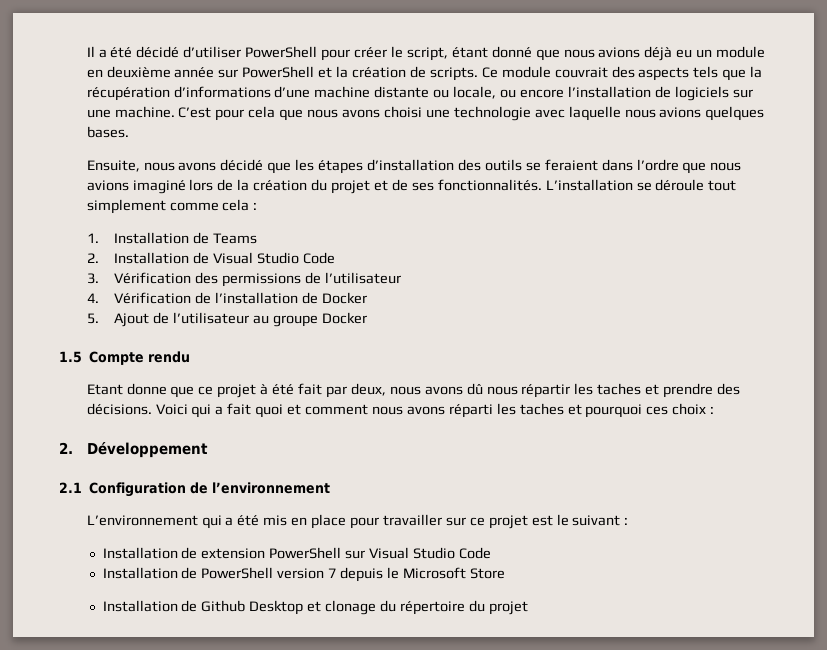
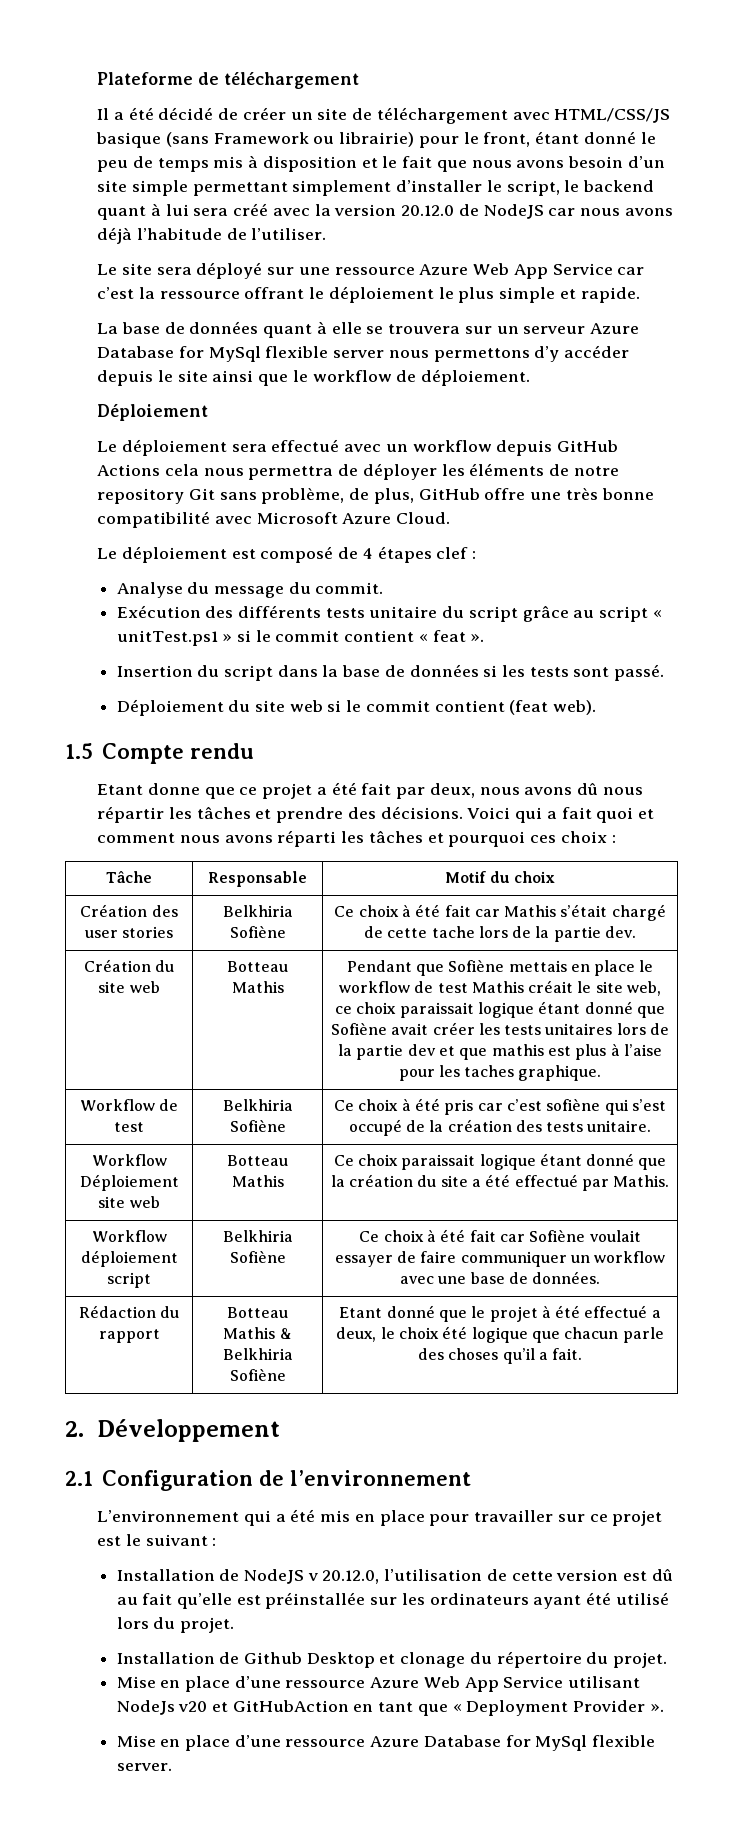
(86, 51) none -> [97,71,359,89] Plateforme de téléchargement //
[183,46,766,61] [86,66,763,81] [86,86,753,101] [86,106,765,121] [86,126,129,138] [86,159,742,174] [86,179,737,194] [86,199,258,214] [86,232,258,244] [86,252,335,264] [86,272,401,287] [86,292,367,304] [86,312,367,327] d’utiliser PowerShell pour créer le script, étant donné que nous avions déjà eu un module en deuxième année sur PowerShell et la création de scripts. Ce module couvrait des aspects tels que la récupération d’informations d’une machine distante ou locale, ou encore l’installation de logiciels sur une machine. C’est pour cela que nous avons choisi une technologie avec laquelle nous avions quelques bases. // Ensuite, nous avons décidé que les étapes d’installation des outils se feraient dans l’ordre que nous avions imaginé lors de la création du projet et de ses fonctionnalités. L’installation se déroule tout simplement comme cela : // 1. Installation de Teams // 2. Installation de Visual Studio Code // 3. Vérification des permissions de l’utilisateur // 4. Vérification de l’installation de Docker // 5. Ajout de l’utilisateur au groupe Docker -> [218,107,671,124] [96,131,656,148] [97,155,665,172] [97,180,655,196] [97,203,673,220] [97,227,327,244] [97,262,645,279] [97,286,640,303] [97,321,639,338] [97,345,630,362] [97,369,531,386] [97,403,209,421] [97,439,619,456] [97,463,619,480] [97,488,654,504] [97,511,451,528] [97,546,477,563] [116,582,384,598] [116,605,662,622] [116,630,485,646] [116,664,665,681] [116,699,597,716] de créer un site de téléchargement avec HTML/CSS/JS basique (sans Framework ou librairie) pour le front, étant donné le peu de temps mis à disposition et le fait que nous avons besoin d’un site simple permettant simplement d’installer le script, le backend quant à lui sera créé avec la version 20.12.0 de NodeJS car nous avons déjà l’habitude de l’utiliser. // Le site sera déployé sur une ressource Azure Web App Service car c’est la ressource offrant le déploiement le plus simple et rapide. // La base de données quant à elle se trouvera sur un serveur Azure Database for MySql flexible server nous permettons d’y accéder depuis le site ainsi que le workflow de déploiement. // Déploiement // Le déploiement sera effectué avec un workflow depuis GitHub Actions cela nous permettra de déployer les éléments de notre repository Git sans problème, de plus, GitHub offre une très bonne compatibilité avec Microsoft Azure Cloud. // Le déploiement est composé de 4 étapes clef : // Analyse du message du commit. // Exécution des différents tests unitaire du script grâce au script « unitTest.ps1 » si le commit contient « feat ». // Insertion du script dans la base de données si les tests sont passé. // Déploiement du site web si le commit contient (feat web).
[260,384,269,395] à -> [316,787,327,795] a
[597,383,642,395] taches -> [196,806,251,819] tâches
[519,403,564,415] taches -> [368,830,423,843] tâches
(715, 410) none -> [106,871,153,883] [208,871,307,887] [444,871,556,883] [80,904,178,917] [84,926,174,938] [222,905,293,917] [229,926,286,938] [334,904,666,921] [363,926,637,942] [83,959,175,972] [98,981,160,993] [227,961,288,972] [231,981,284,993] [346,960,654,976] [338,980,662,996] [335,1001,665,1018] [330,1022,670,1035] [338,1043,662,1060] [398,1065,602,1081] [79,1099,179,1111] [114,1122,144,1132] [222,1099,293,1111] [229,1120,286,1132] [334,1098,666,1115] [348,1119,652,1136] [91,1154,167,1166] [79,1174,179,1191] [98,1196,160,1208] [227,1155,288,1166] [231,1175,284,1187] [333,1153,667,1170] [330,1174,670,1191] [91,1230,167,1242] [80,1250,178,1267] [107,1272,151,1288] [222,1230,293,1242] [229,1251,286,1263] [359,1229,641,1242] [334,1251,666,1267] [399,1271,601,1284] [78,1305,180,1318] [98,1329,160,1343] [227,1307,288,1318] [223,1327,292,1339] [222,1348,293,1360] [229,1369,286,1381] [339,1305,661,1322] [336,1326,664,1343] [417,1348,583,1364] // Tâche | Responsable | Motif du choix // Création des user stories | Belkhiria Sofiène | Ce choix à été fait car Mathis s’était chargé de cette tache lors de la partie dev. // Création du site web | Botteau Mathis | Pendant que Sofiène mettais en place le workflow de test Mathis créait le site web, ce choix paraissait logique étant donné que Sofiène avait créer les tests unitaires lors de la partie dev et que mathis est plus à l’aise pour les taches graphique. // Workflow de test | Belkhiria Sofiène | Ce choix à été pris car c’est sofiène qui s’est occupé de la création des tests unitaire. // Workflow Déploiement site web | Botteau Mathis | Ce choix paraissait logique étant donné que la création du site a été effectué par Mathis. // Workflow déploiement script | Belkhiria Sofiène | Ce choix à été fait car Sofiène voulait essayer de faire communiquer un workflow avec une base de données. // Rédaction du rapport | Botteau Mathis & Belkhiria Sofiène | Etant donné que le projet à été effectué a deux, le choix été logique que chacun parle des choses qu’il a fait.
[201,547,491,559] [102,567,505,582] extension PowerShell sur Visual Studio Code // Installation de PowerShell version 7 depuis le Microsoft Store -> [243,1569,673,1584] [116,1592,669,1609] [116,1617,234,1633] NodeJS v 20.12.0, l’utilisation de cette version est dû au fait qu’elle est préinstallée sur les ordinateurs ayant été utilisé lors du projet.
[488,601,528,615] projet -> [613,1652,668,1668] [116,1676,641,1692] [116,1700,664,1716] [116,1735,656,1751] [116,1763,172,1771] projet. // Mise en place d’une ressource Azure Web App Service utilisant NodeJs v20 et GitHubAction en tant que « Deployment Provider ». // Mise en place d’une ressource Azure Database for MySql flexible server.

